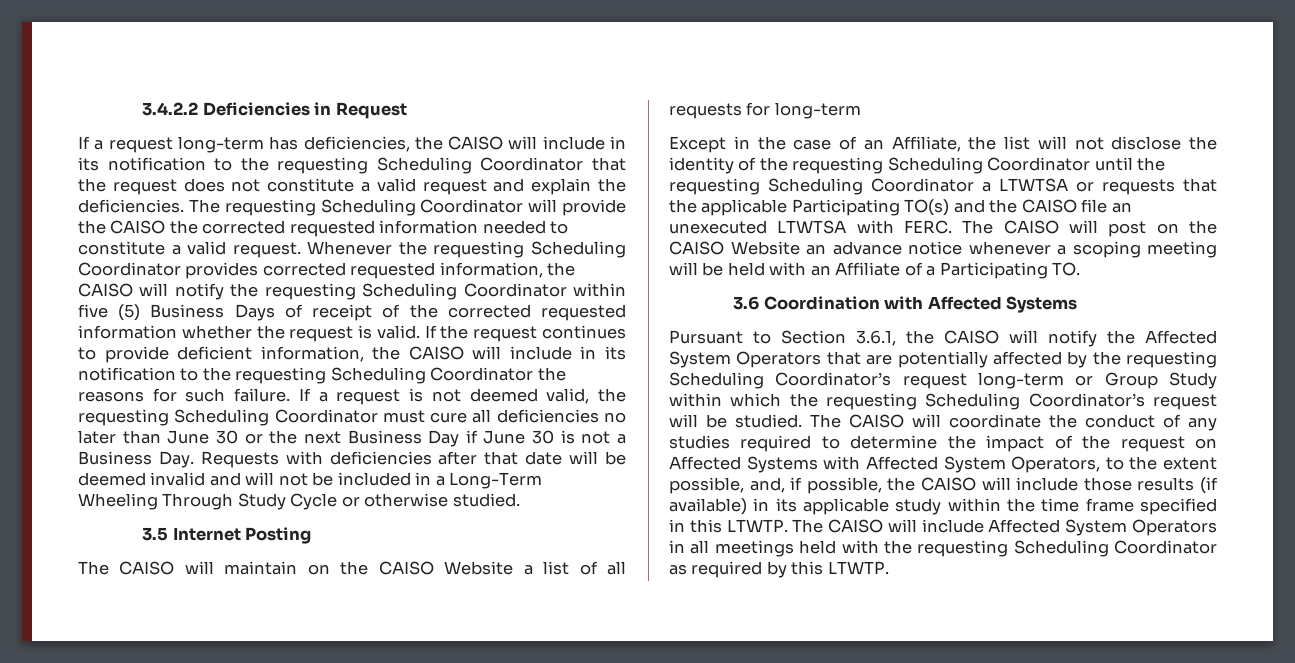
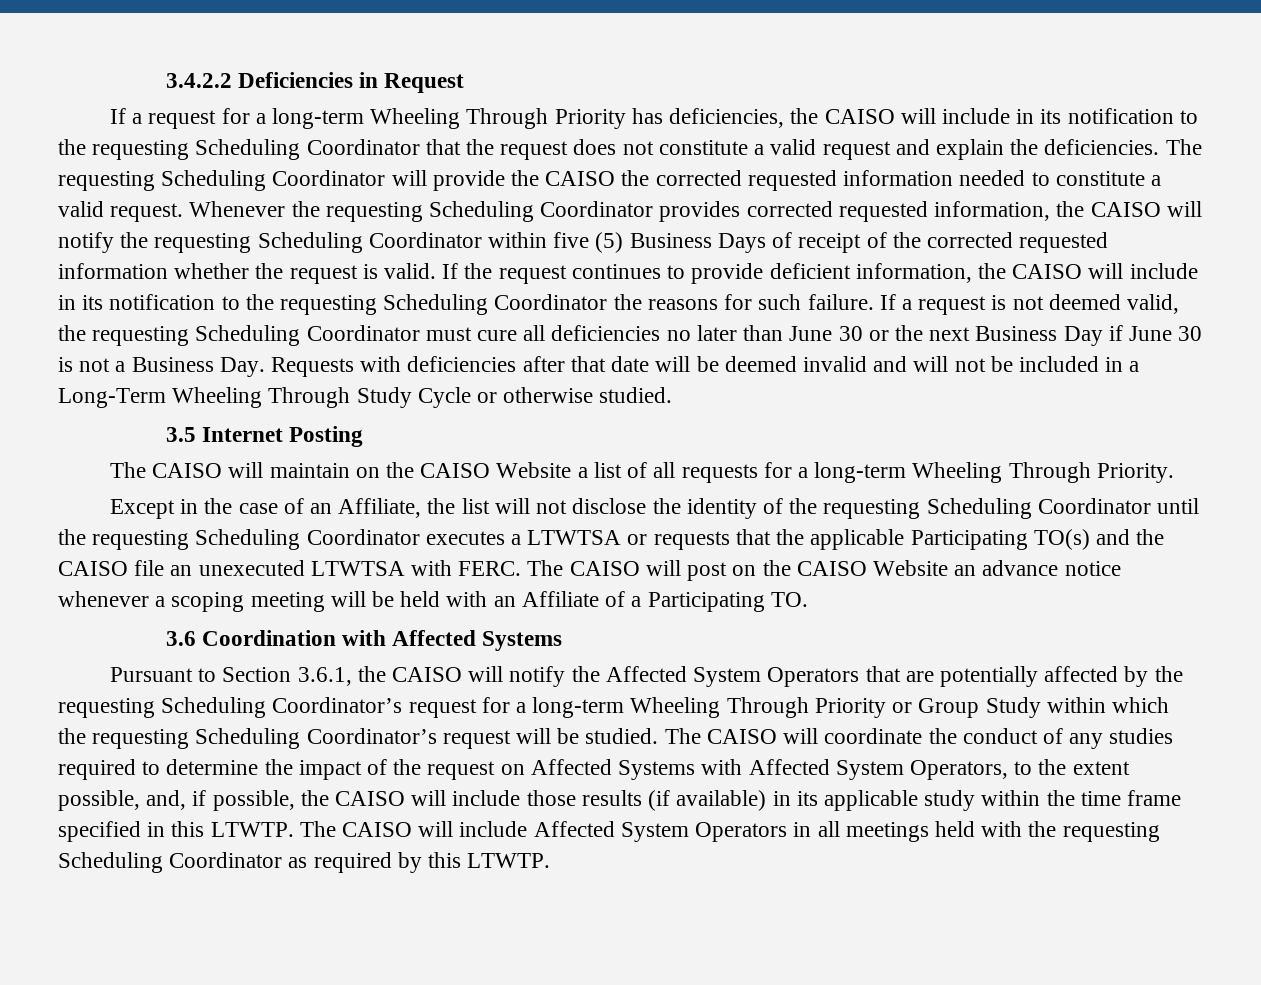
[177,136,264,153] long-term -> [221,108,626,129] for a long-term Wheeling Through Priority
[774,102,861,119] long-term -> [797,462,1174,483] a long-term Wheeling Through Priority.
(974, 185) none -> [425,531,505,545] executes
[978,372,1064,389] long-term -> [481,697,886,718] for a long-term Wheeling Through Priority

